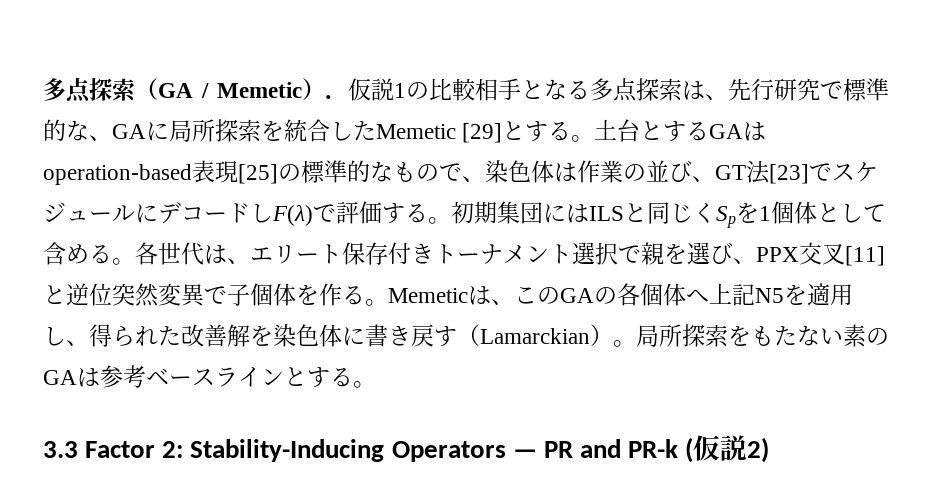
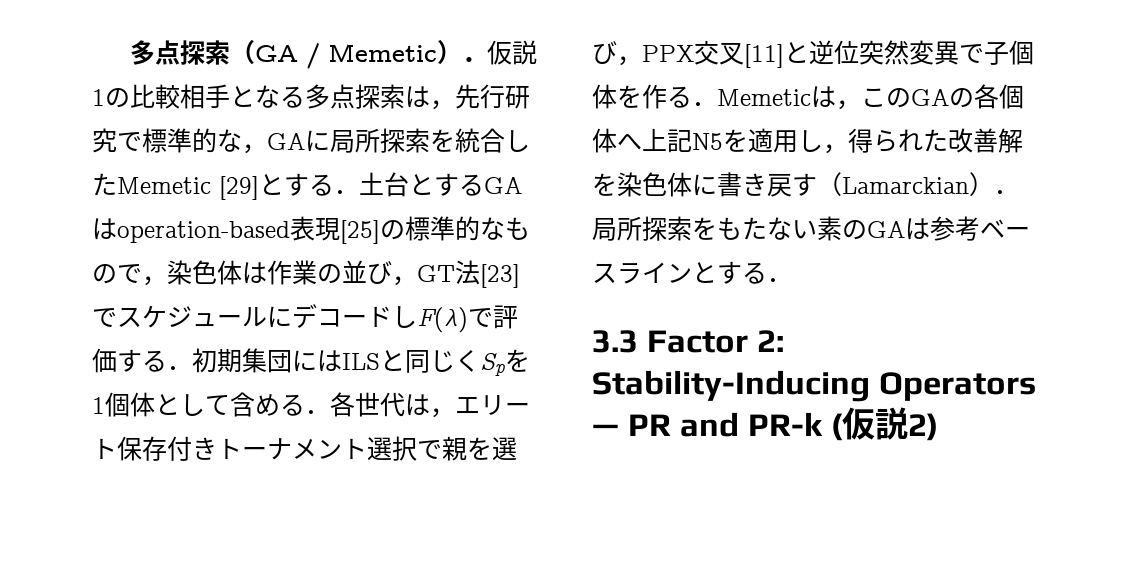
[705,94,728,100] 、 -> [430,100,455,110] ，
[89,135,112,141] 、 -> [242,144,267,154] ，
[571,135,595,142] 。 -> [334,190,359,194] ．
[462,176,485,182] 、 -> [142,276,167,286] ，
[692,176,715,182] 、 -> [392,276,417,286] ，
[428,217,451,224] 。 -> [167,366,192,370] ．
[112,258,135,265] 。 -> [305,410,330,414] ．
[227,258,250,264] 、 -> [430,408,455,418] ，
[733,258,756,264] 、 -> [617,56,642,66] ，
[365,286,514,306] 。Memeticは、 -> [692,86,861,110] ．Memeticは，
[66,340,89,346] 、 -> [823,144,848,154] ，
[613,340,636,347] 。 -> [994,190,1019,194] ．
[353,381,376,388] 。 -> [767,278,792,282] ．

